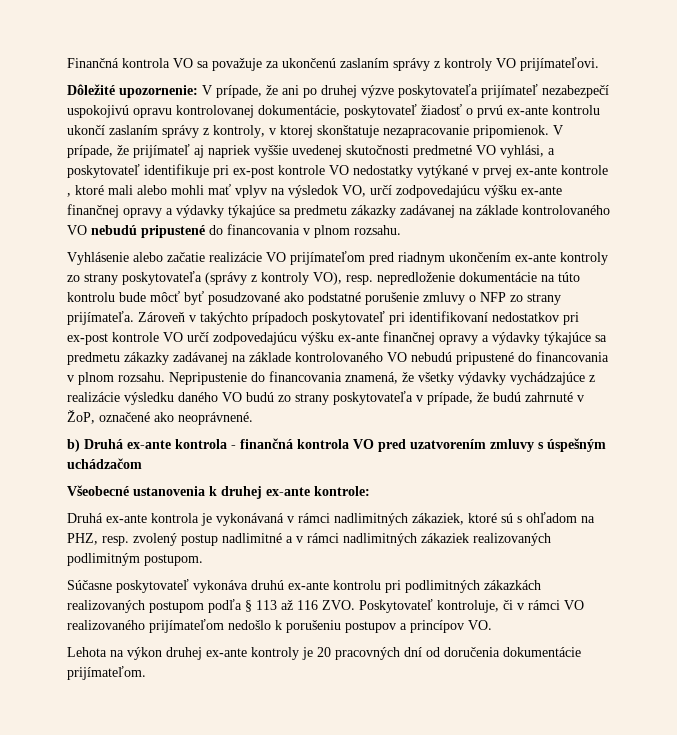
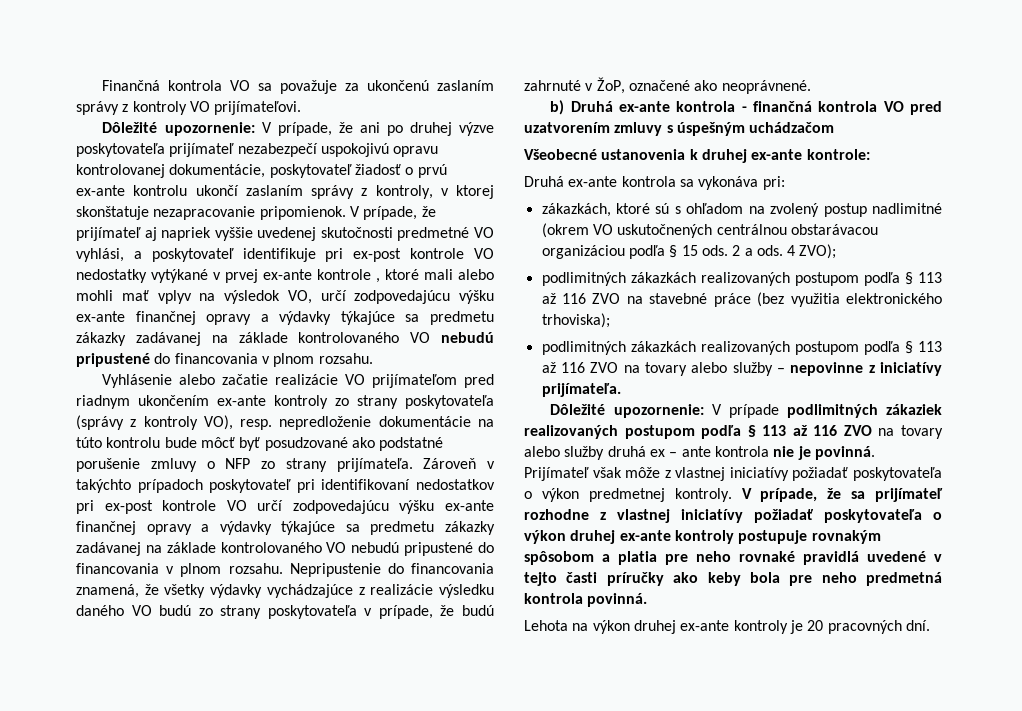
[201,513,464,526] je vykonávaná v rámci nadlimitných zákaziek, -> [679,176,785,190] [541,203,611,217] sa vykonáva pri: // zákazkách,
[67,533,129,546] PHZ, resp. -> (765, 210) none
[286,533,551,546] [67,553,203,566] [67,579,541,593] [67,599,584,613] [67,619,492,633] a v rámci nadlimitných zákaziek realizovaných podlimitným postupom. // Súčasne poskytovateľ vykonáva druhú ex-ante kontrolu pri podlimitných zákazkách realizovaných postupom podľa § 113 až 116 ZVO. Poskytovateľ kontroluje, či v rámci VO realizovaného prijímateľom nedošlo k porušeniu postupov a princípov VO. -> [541,223,878,238] [541,244,837,259] [541,272,942,286] [541,292,942,307] [541,313,610,328] [541,341,942,355] [541,362,942,376] [541,383,621,397] [550,404,942,418] [524,425,943,439] [524,446,875,460] [524,467,942,481] [524,488,943,502] [524,509,942,523] [524,530,881,544] [524,551,942,565] [524,572,942,586] [524,593,648,607] (okrem VO uskutočnených centrálnou obstarávacou organizáciou podľa § 15 ods. 2 a ods. 4 ZVO); // podlimitných zákazkách realizovaných postupom podľa § 113 až 116 ZVO na stavebné práce (bez využitia elektronického trhoviska); // podlimitných zákazkách realizovaných postupom podľa § 113 až 116 ZVO na tovary alebo služby – nepovinne z iniciatívy prijímateľa. // Dôležité upozornenie: V prípade podlimitných zákaziek realizovaných postupom podľa § 113 až 116 ZVO na tovary alebo služby druhá ex – ante kontrola nie je povinná. Prijímateľ však môže z vlastnej iniciatívy požiadať poskytovateľa o výkon predmetnej kontroly. V prípade, že sa prijímateľ rozhodne z vlastnej iniciatívy požiadať poskytovateľa o výkon druhej ex-ante kontroly postupuje rovnakým spôsobom a platia pre neho rovnaké pravidlá uvedené v tejto časti príručky ako keby bola pre neho predmetná kontrola povinná.
[404,647,581,657] [67,666,146,680] dní od doručenia dokumentácie prijímateľom. -> [905,620,930,631] dní.

